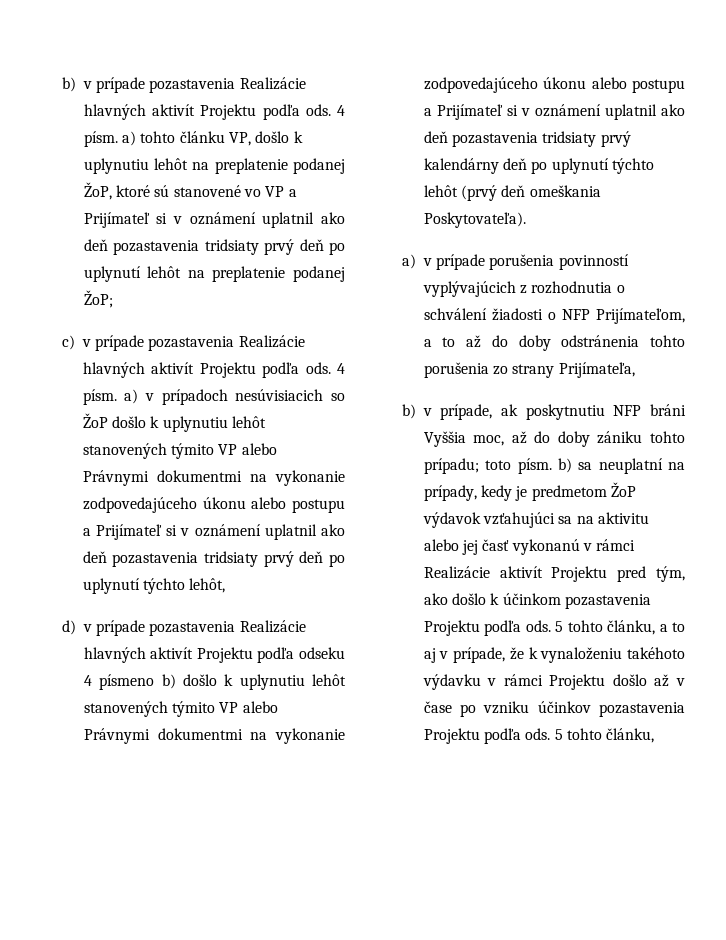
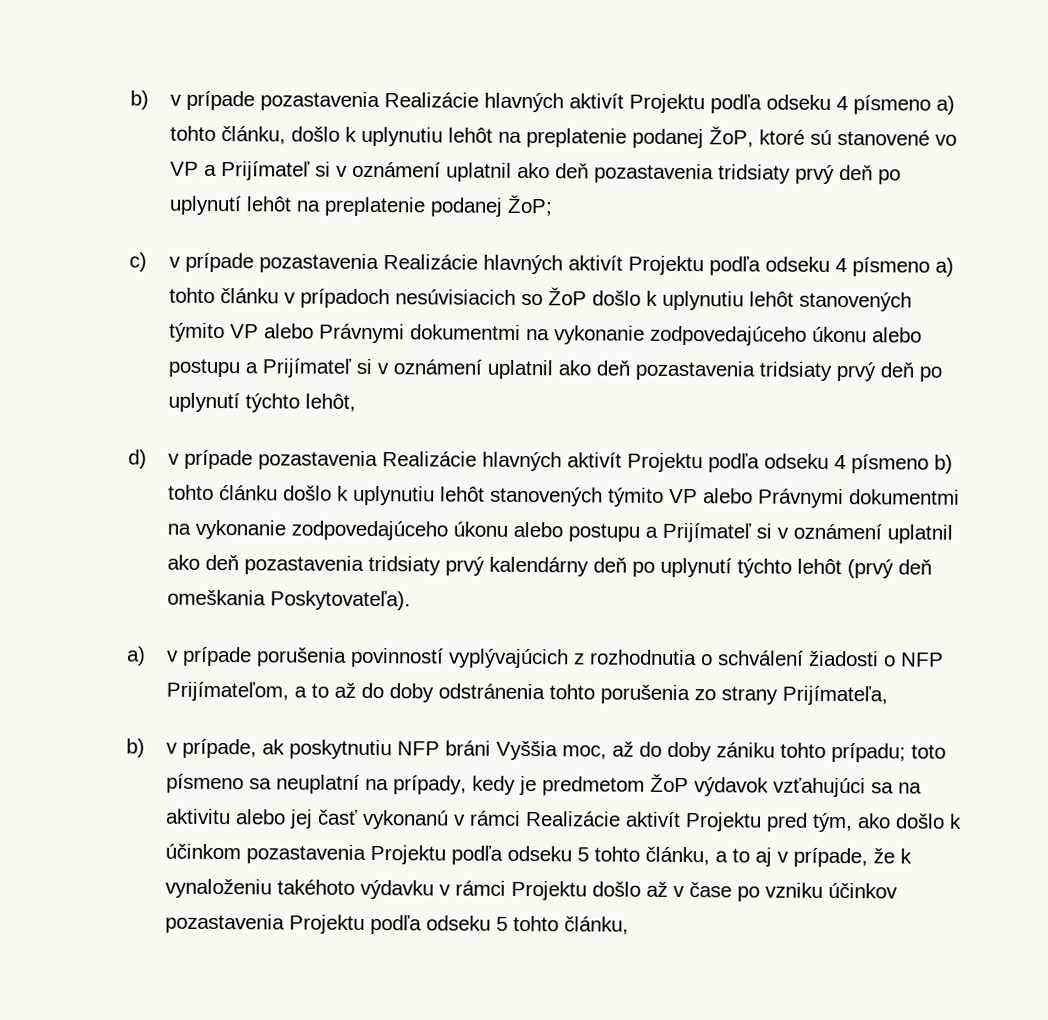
[305,104,346,116] [83,131,252,147] ods. 4 písm. a) tohto článku VP, -> [766,94,956,115] [170,125,287,145] odseku 4 písmeno a) tohto článku,
[305,362,345,374] [82,389,139,405] ods. 4 písm. a) -> [765,256,955,277] [169,287,280,304] odseku 4 písmeno a) tohto článku
(176, 681) none -> [168,484,279,501] tohto ćlánku
[517,458,572,474] písm. b) -> [166,773,245,794] písmeno
[525,620,551,632] ods. -> [507,845,573,862] odseku
[525,728,551,740] ods. -> [426,915,492,931] odseku

